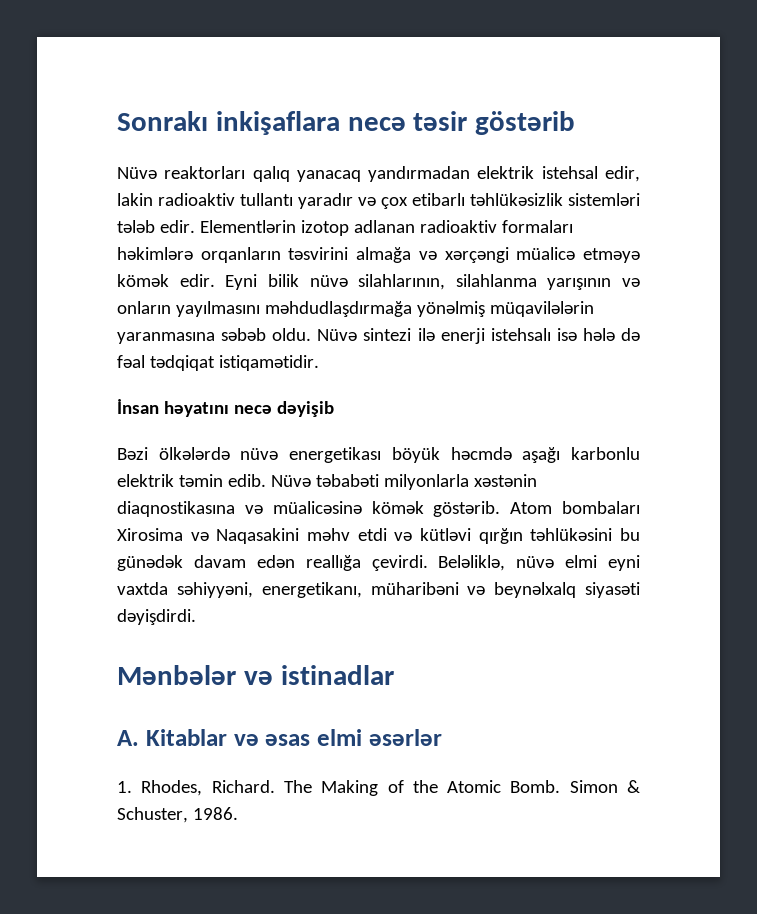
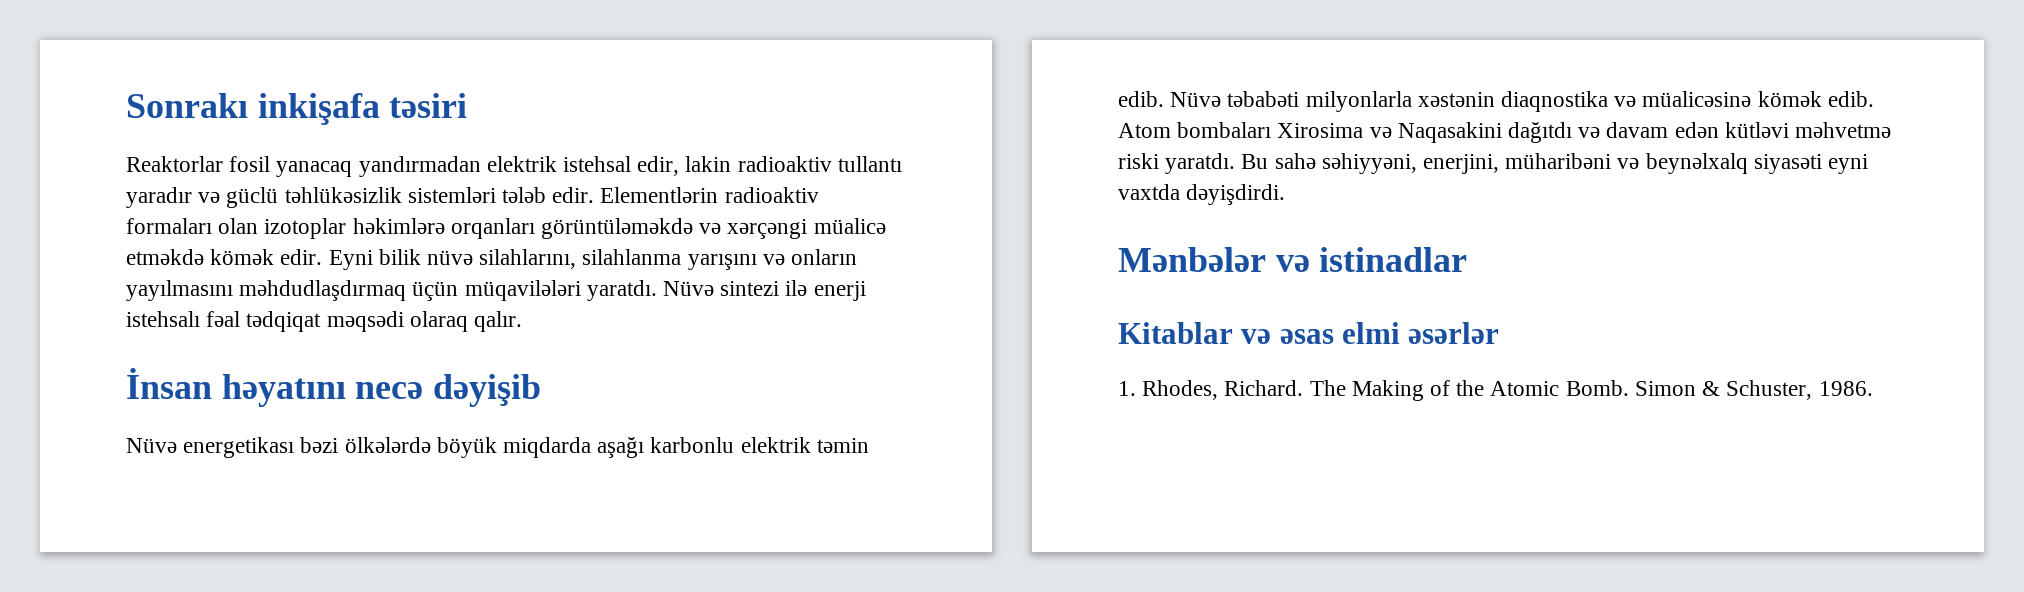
[215,111,576,135] [117,166,290,182] inkişaflara necə təsir göstərib // Nüvə reaktorları qalıq -> [257,93,468,125] [126,156,271,172] inkişafa təsiri // Reaktorlar fosil
[381,193,465,209] çox etibarlı -> [226,187,279,208] güclü
[300,220,573,236] [117,247,412,263] izotop adlanan radioaktiv formaları həkimlərə orqanların təsvirini almağa -> [724,187,819,203] [126,218,694,239] radioaktiv formaları olan izotoplar həkimlərə orqanları görüntüləməkdə
[583,248,640,263] etməyə -> [126,249,204,265] etməkdə
[358,274,640,290] [117,301,594,317] [117,328,312,344] silahlarının, silahlanma yarışının və onların yayılmasını məhdudlaşdırmağa yönəlmiş müqavilələrin yaranmasına səbəb oldu. -> [479,249,858,270] [126,280,657,301] silahlarını, silahlanma yarışını və onların yayılmasını məhdudlaşdırmaq üçün müqavilələri yaratdı.
[556,328,641,341] [117,355,319,371] [117,399,334,417] [117,447,512,463] isə hələ də fəal tədqiqat istiqamətidir. // İnsan həyatını necə dəyişib // Bəzi ölkələrdə nüvə energetikası böyük həcmdə -> [206,311,523,332] [126,368,542,407] [126,437,592,458] fəal tədqiqat məqsədi olaraq qalır. // İnsan həyatını necə dəyişib // Nüvə energetikası bəzi ölkələrdə böyük miqdarda
[117,501,235,517] diaqnostikasına -> [1501,91,1609,112] diaqnostika
[433,501,501,517] göstərib. -> [1827,91,1874,107] edib.
[307,528,640,544] [117,555,640,571] [117,582,362,598] məhv etdi və kütləvi qırğın təhlükəsini bu günədək davam edən reallığa çevirdi. Beləliklə, nüvə elmi eyni vaxtda səhiyyəni, energetikanı, -> [1508,122,1892,143] [1118,153,1500,174] dağıtdı və davam edən kütləvi məhvetmə riski yaratdı. Bu sahə səhiyyəni, enerjini,
(640, 590) none -> [1828,154,1869,174] [1118,184,1180,200] eyni vaxtda
[117,730,139,746] A. -> (1468, 259) none

